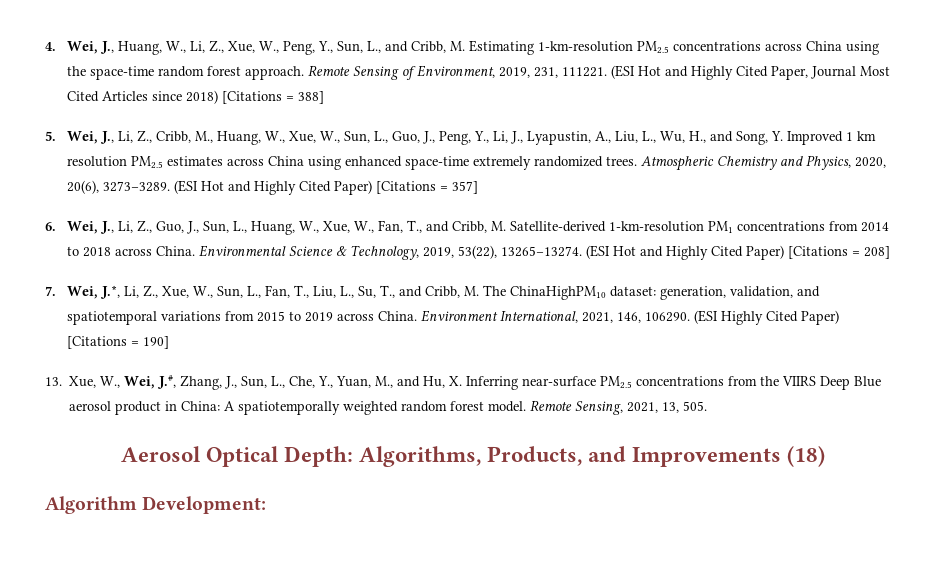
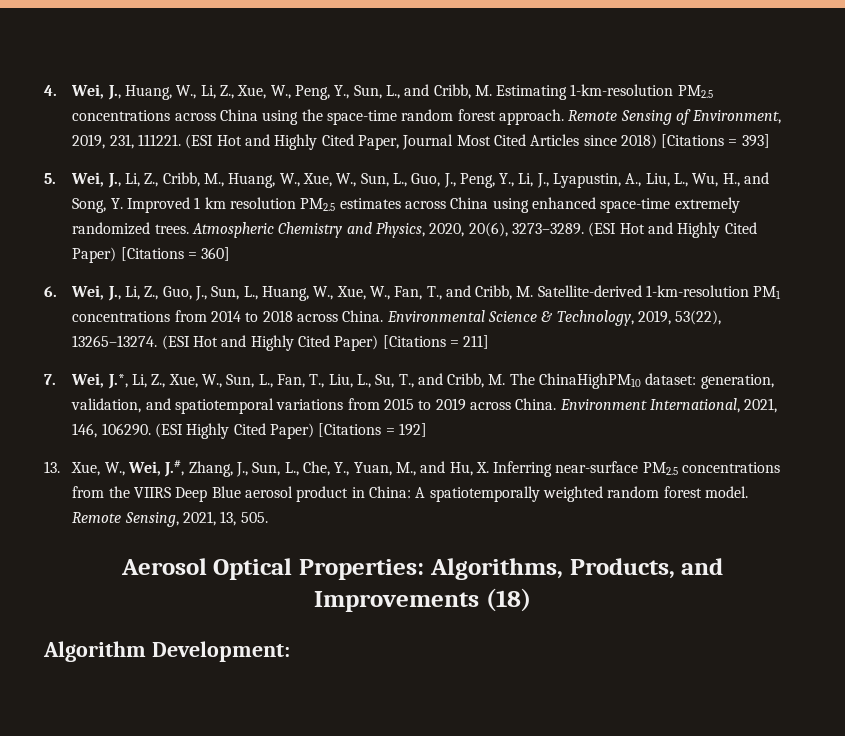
[297,91,324,104] 388] -> [741,134,770,148] 393]
[451,181,478,194] 357] -> [201,247,231,261] 360]
[863,246,890,259] 208] -> [463,335,490,349] 211]
[142,336,169,349] 190] -> [398,423,427,437] 192]
[283,446,353,467] Depth: -> [299,559,425,580] Properties:

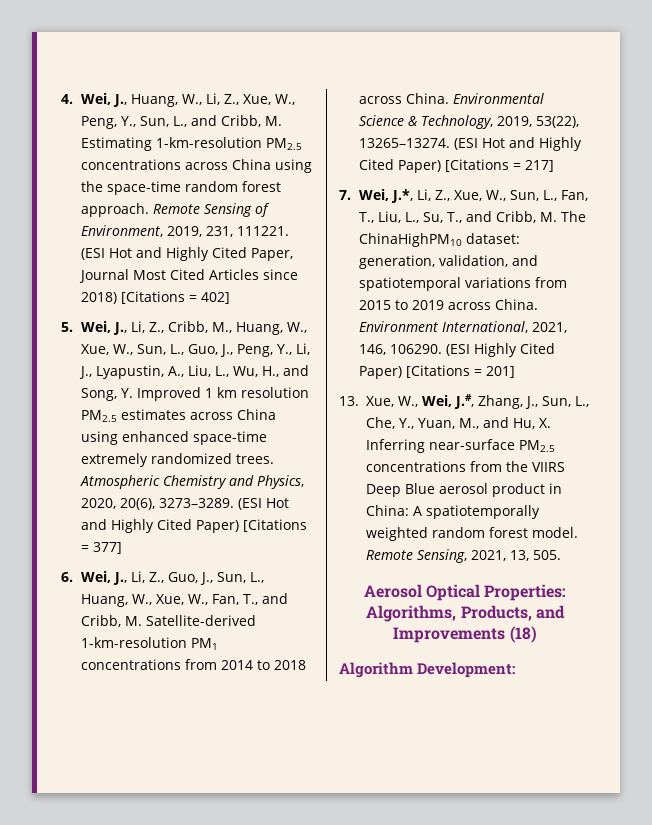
[741,134,770,148] 393] -> [200,292,230,304] 402]
[201,247,231,261] 360] -> [92,542,122,554] 377]
[463,335,490,349] 211] -> [524,160,554,172] 217]
[398,423,427,437] 192] -> [485,366,515,378] 201]

